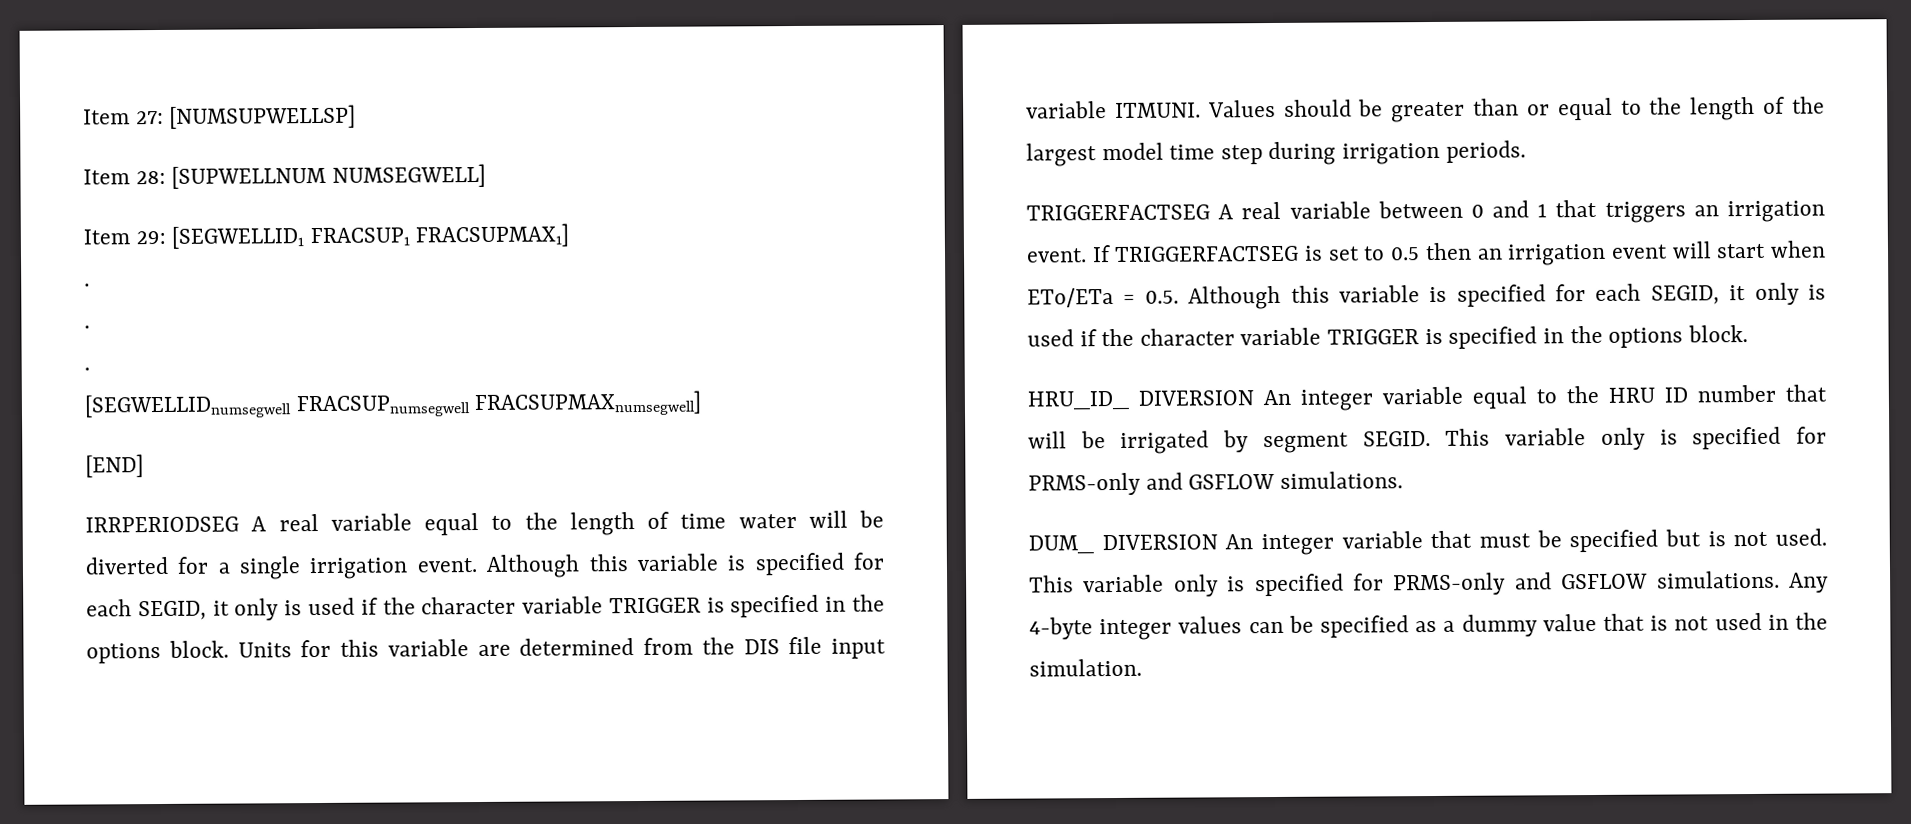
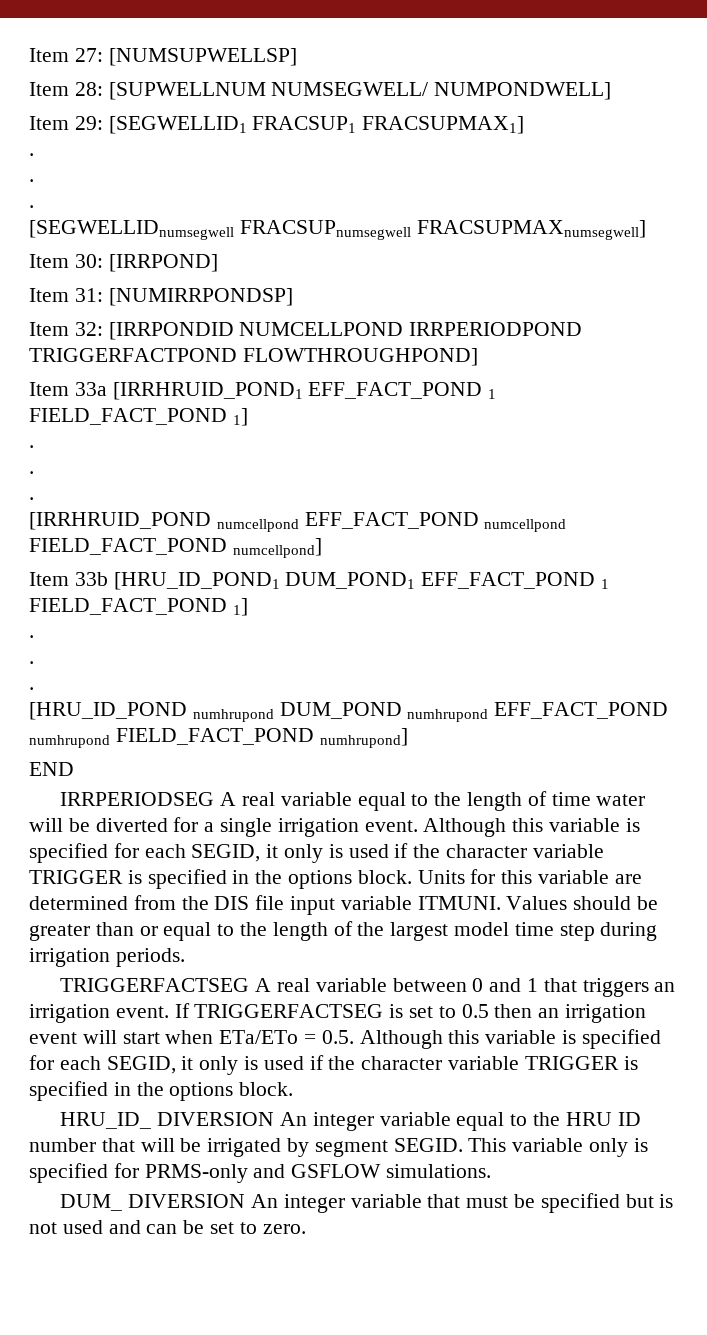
[331,163,486,188] NUMSEGWELL] -> [271,82,612,100] NUMSEGWELL/ NUMPONDWELL]
[85,454,144,478] [END] -> [29,254,218,272] [29,288,293,306] [29,322,583,340] [29,348,478,366] [29,382,497,400] [29,408,248,426] [29,445,34,448] [29,471,34,474] [29,497,34,500] [29,512,567,532] [29,538,322,558] [29,572,610,590] [29,598,248,616] [29,635,34,638] [29,661,34,664] [29,687,34,690] [29,702,669,722] [29,728,408,748] [29,762,74,776] Item 30: [IRRPOND] // Item 31: [NUMIRRPONDSP] // Item 32: [IRRPONDID NUMCELLPOND IRRPERIODPOND TRIGGERFACTPOND FLOWTHROUGHPOND] // Item 33a [IRRHRUID_POND1 EFF_FACT_POND 1 FIELD_FACT_POND 1] // . // . // . // [IRRHRUID_POND numcellpond EFF_FACT_POND numcellpond FIELD_FACT_POND numcellpond] // Item 33b [HRU_ID_POND1 DUM_POND1 EFF_FACT_POND 1 FIELD_FACT_POND 1] // . // . // . // [HRU_ID_POND numhrupond DUM_POND numhrupond EFF_FACT_POND numhrupond FIELD_FACT_POND numhrupond] // END
[1027,288,1114,308] ETo/ETa -> [219,1030,299,1044] ETa/ETo
[1775,528,1827,546] [1029,570,1829,597] [1029,612,1829,641] [1029,658,1142,677] used. This variable only is specified for PRMS-only and GSFLOW simulations. Any 4-byte integer values can be specified as a dummy value that is not used in the simulation. -> [62,1220,306,1234] used and can be set to zero.

